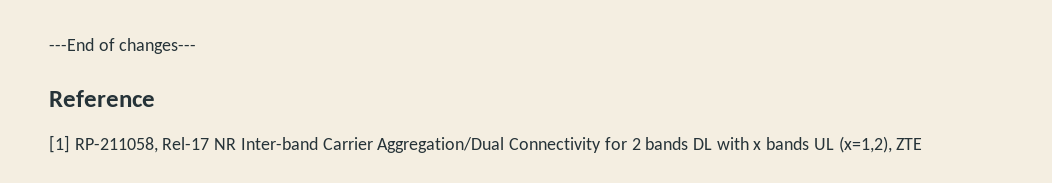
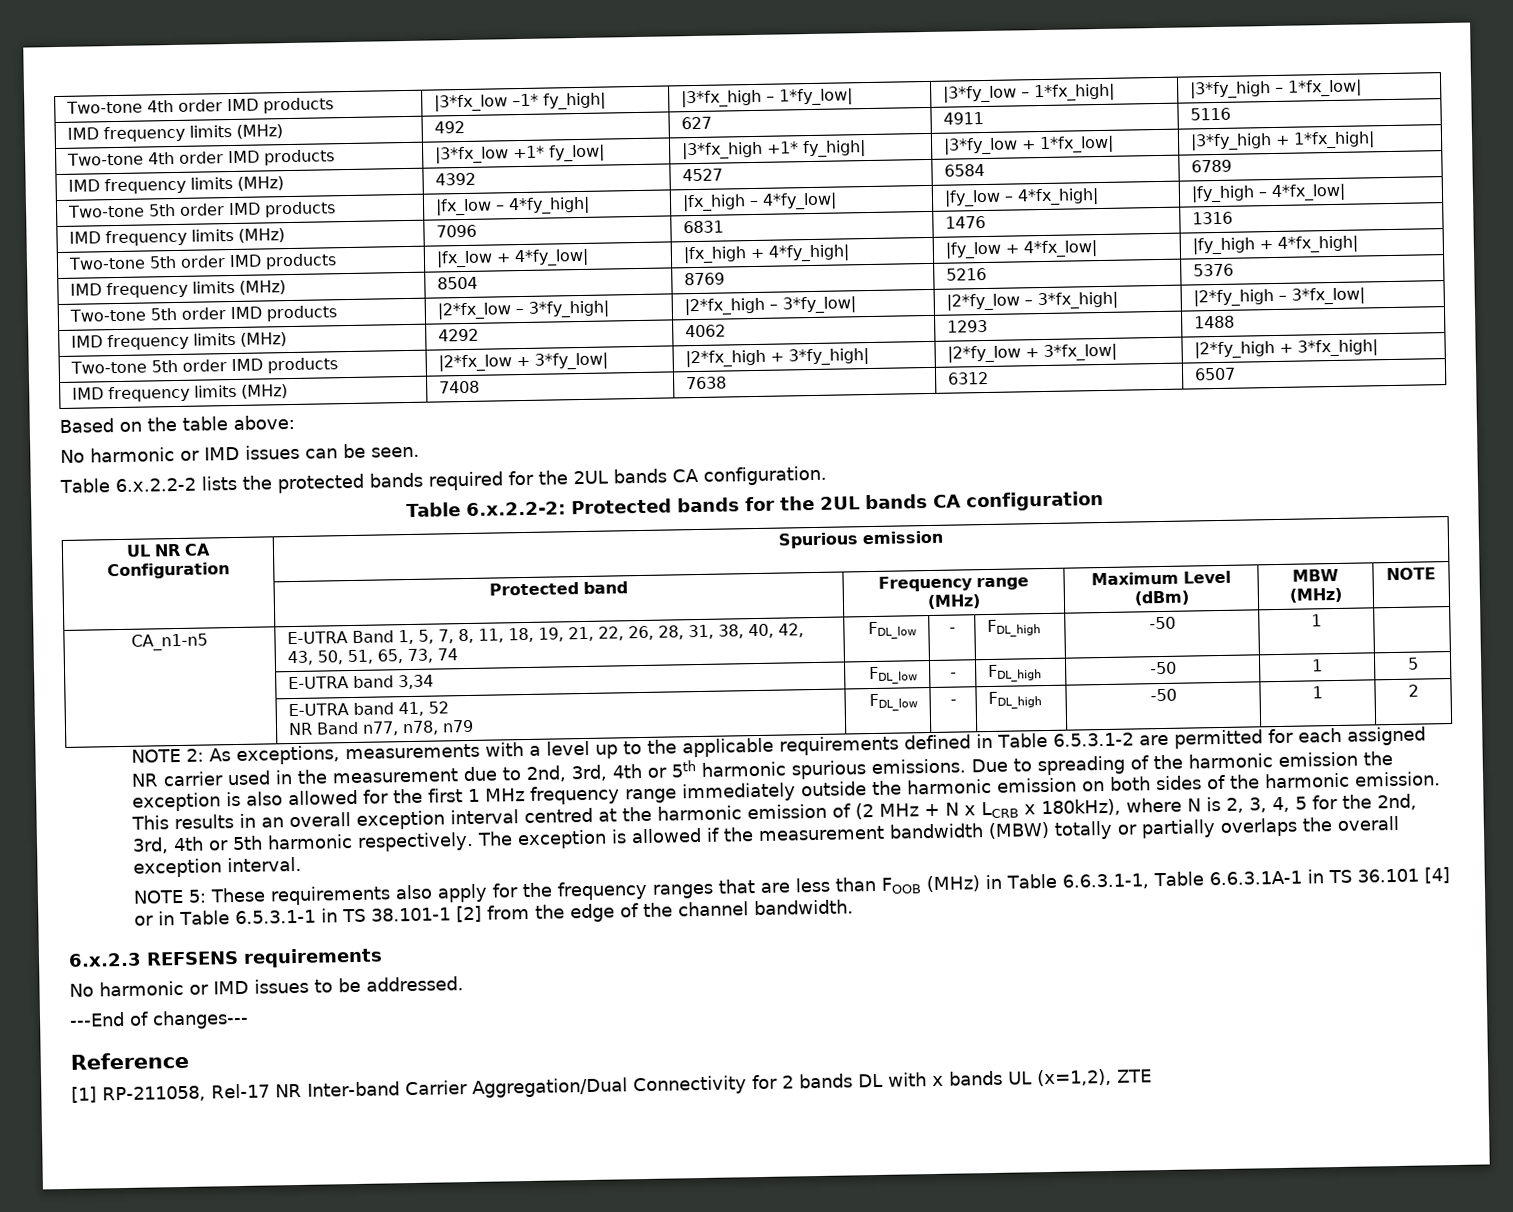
(49, 44) none -> [65,97,334,114] [433,92,606,112] [680,88,853,108] [942,83,1115,103] [1189,79,1362,99] [66,124,283,143] [433,120,465,134] [680,116,712,130] [942,112,984,125] [1189,107,1231,121] [66,149,335,166] [434,144,605,164] [680,140,866,160] [942,135,1114,155] [1189,131,1375,151] [67,176,284,195] [434,172,476,186] [681,168,723,182] [943,163,985,177] [1190,159,1232,173] [66,201,336,218] [434,196,590,216] [681,192,837,212] [943,188,1099,207] [1190,183,1346,203] [68,228,285,247] [435,224,477,238] [682,220,724,234] [944,215,986,229] [1191,211,1233,225] [67,253,337,270] [435,248,589,268] [682,244,850,264] [944,240,1098,259] [1191,235,1358,255] [69,280,286,299] [436,276,478,290] [683,272,725,286] [945,267,987,281] [1192,263,1234,277] [68,305,337,322] [436,300,609,320] [683,296,856,316] [945,291,1118,311] [1192,287,1365,307] [70,332,287,351] [437,328,479,342] [684,324,726,338] [946,319,988,333] [1193,315,1235,329] [69,357,338,374] [437,352,608,372] [684,348,869,368] [946,343,1117,363] [1193,339,1378,359] [71,384,288,403] [438,380,480,394] [685,376,727,390] [946,371,989,385] [1193,367,1236,381] [59,414,295,434] [60,443,420,464] [59,465,827,494] [405,490,1105,518] [126,543,211,557] [107,562,230,580] [778,530,943,549] [489,581,628,596] [878,575,1029,592] [927,594,981,610] [1091,570,1231,586] [1133,590,1190,606] [1292,568,1340,582] [1289,587,1343,603] [1386,567,1436,581] [131,633,208,651] [286,623,804,645] [286,648,458,666] [868,621,918,640] [948,627,956,633] [986,619,1041,638] [1148,616,1176,630] [1311,614,1322,627] [287,674,434,690] [869,666,919,685] [949,672,957,678] [987,664,1042,683] [1149,661,1177,675] [1312,659,1323,672] [1406,657,1419,670] [287,701,449,717] [287,719,474,736] [869,693,919,712] [949,699,957,705] [987,691,1042,710] [1149,688,1177,702] [1312,686,1323,699] [1407,684,1419,697] [130,726,1426,766] [130,751,1393,787] [131,771,1441,812] [130,793,1417,830] [131,815,1399,854] [132,856,302,878] [132,867,1450,906] [133,899,854,926] [68,947,383,968] [69,976,464,997] Two-tone 4th order IMD products | |3*fx_low –1* fy_high| | |3*fx_high – 1*fy_low| | |3*fy_low – 1*fx_high| | |3*fy_high – 1*fx_low| // IMD frequency limits (MHz) | 492 | 627 | 4911 | 5116 // Two-tone 4th order IMD products | |3*fx_low +1* fy_low| | |3*fx_high +1* fy_high| | |3*fy_low + 1*fx_low| | |3*fy_high + 1*fx_high| // IMD frequency limits (MHz) | 4392 | 4527 | 6584 | 6789 // Two-tone 5th order IMD products | |fx_low – 4*fy_high| | |fx_high – 4*fy_low| | |fy_low – 4*fx_high| | |fy_high – 4*fx_low| // IMD frequency limits (MHz) | 7096 | 6831 | 1476 | 1316 // Two-tone 5th order IMD products | |fx_low + 4*fy_low| | |fx_high + 4*fy_high| | |fy_low + 4*fx_low| | |fy_high + 4*fx_high| // IMD frequency limits (MHz) | 8504 | 8769 | 5216 | 5376 // Two-tone 5th order IMD products | |2*fx_low – 3*fy_high| | |2*fx_high – 3*fy_low| | |2*fy_low – 3*fx_high| | |2*fy_high – 3*fx_low| // IMD frequency limits (MHz) | 4292 | 4062 | 1293 | 1488 // Two-tone 5th order IMD products | |2*fx_low + 3*fy_low| | |2*fx_high + 3*fy_high| | |2*fy_low + 3*fx_low| | |2*fy_high + 3*fx_high| // IMD frequency limits (MHz) | 7408 | 7638 | 6312 | 6507 // Based on the table above: // No harmonic or IMD issues can be seen. // Table 6.x.2.2-2 lists the protected bands required for the 2UL bands CA configuration. // Table 6.x.2.2-2: Protected bands for the 2UL bands CA configuration // UL NR CA Configuration | Spurious emission // | Protected band | Frequency range (MHz) | Maximum Level (dBm) | MBW (MHz) | NOTE // CA_n1-n5 | E-UTRA Band 1, 5, 7, 8, 11, 18, 19, 21, 22, 26, 28, 31, 38, 40, 42, 43, 50, 51, 65, 73, 74 | FDL_low | - | FDL_high | -50 | 1 | // | E-UTRA band 3,34 | FDL_low | - | FDL_high | -50 | 1 | 5 // | E-UTRA band 41, 52 // NR Band n77, n78, n79 | FDL_low | - | FDL_high | -50 | 1 | 2 // NOTE 2: As exceptions, measurements with a level up to the applicable requirements defined in Table 6.5.3.1-2 are permitted for each assigned NR carrier used in the measurement due to 2nd, 3rd, 4th or 5th harmonic spurious emissions. Due to spreading of the harmonic emission the exception is also allowed for the first 1 MHz frequency range immediately outside the harmonic emission on both sides of the harmonic emission. This results in an overall exception interval centred at the harmonic emission of (2 MHz + N x LCRB x 180kHz), where N is 2, 3, 4, 5 for the 2nd, 3rd, 4th or 5th harmonic respectively. The exception is allowed if the measurement bandwidth (MBW) totally or partially overlaps the overall exception interval. // NOTE 5: These requirements also apply for the frequency ranges that are less than FOOB (MHz) in Table 6.6.3.1-1, Table 6.6.3.1A-1 in TS 36.101 [4] or in Table 6.5.3.1-1 in TS 38.101-1 [2] from the edge of the channel bandwidth. // 6.x.2.3 REFSENS requirements // No harmonic or IMD issues to be addressed. //

